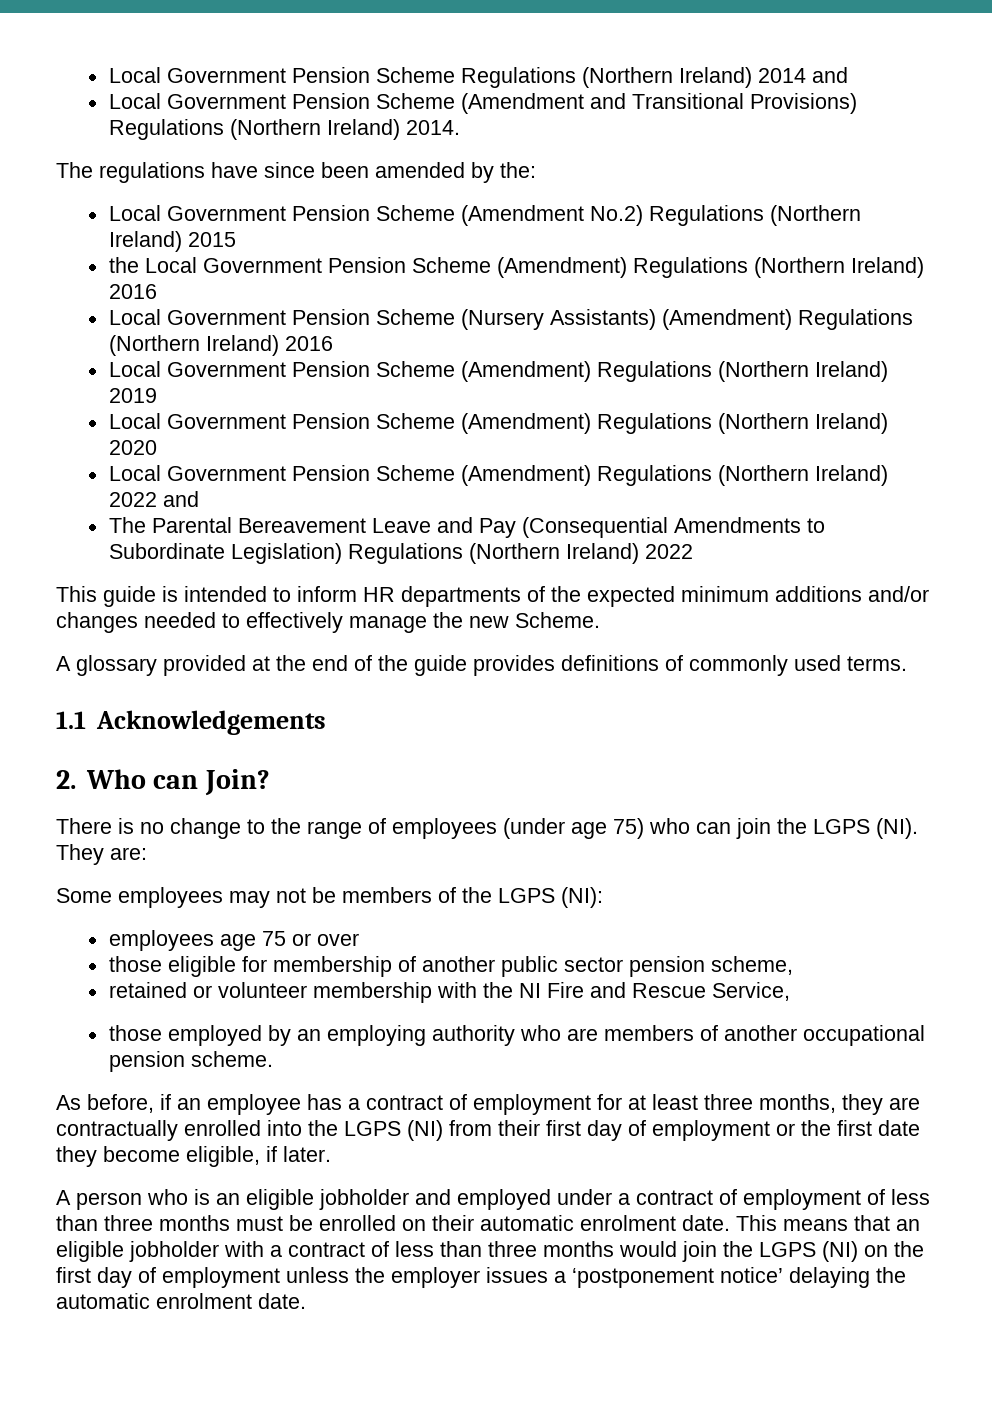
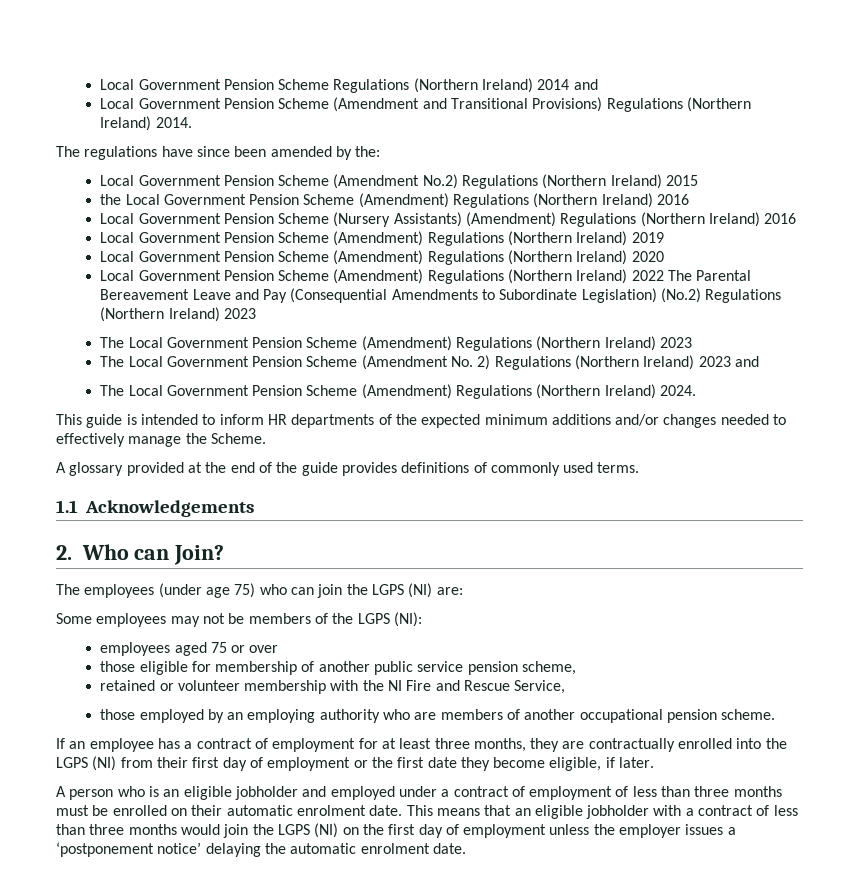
[162,491,199,507] and // -> (664, 275) none
[347,543,693,564] Regulations (Northern Ireland) 2022 -> [661,288,782,303] [100,307,256,322] [100,336,693,351] [100,355,760,370] [100,384,697,399] (No.2) Regulations (Northern Ireland) 2023 // The Local Government Pension Scheme (Amendment) Regulations (Northern Ireland) 2023 // The Local Government Pension Scheme (Amendment No. 2) Regulations (Northern Ireland) 2023 and // The Local Government Pension Scheme (Amendment) Regulations (Northern Ireland) 2024.
[469,616,509,628] new -> (207, 438) none
[56,818,386,839] There is no change to the range of -> [56,584,80,595] The
[876,818,918,839] [56,844,104,865] (NI). They -> [408,583,433,598] (NI)
[219,934,256,951] age -> [174,642,207,656] aged
[563,957,623,972] sector -> [417,661,464,672] service
[56,1094,171,1113] As before, if -> [56,738,65,749] If

